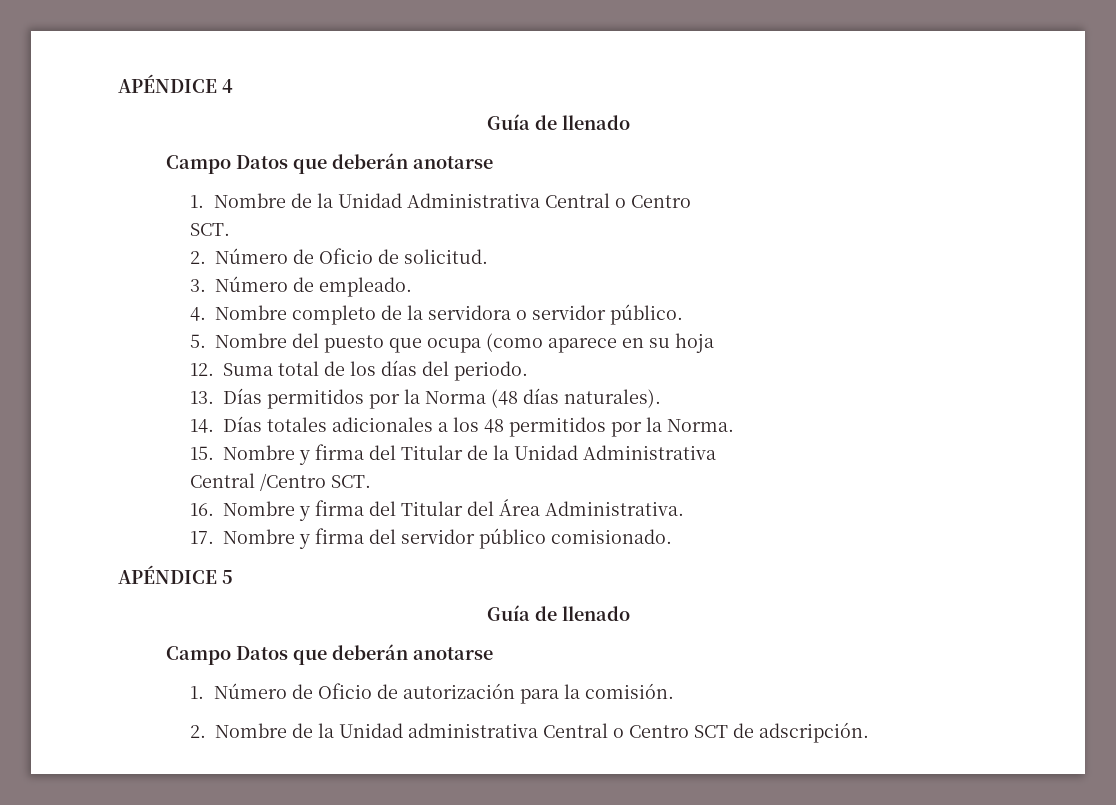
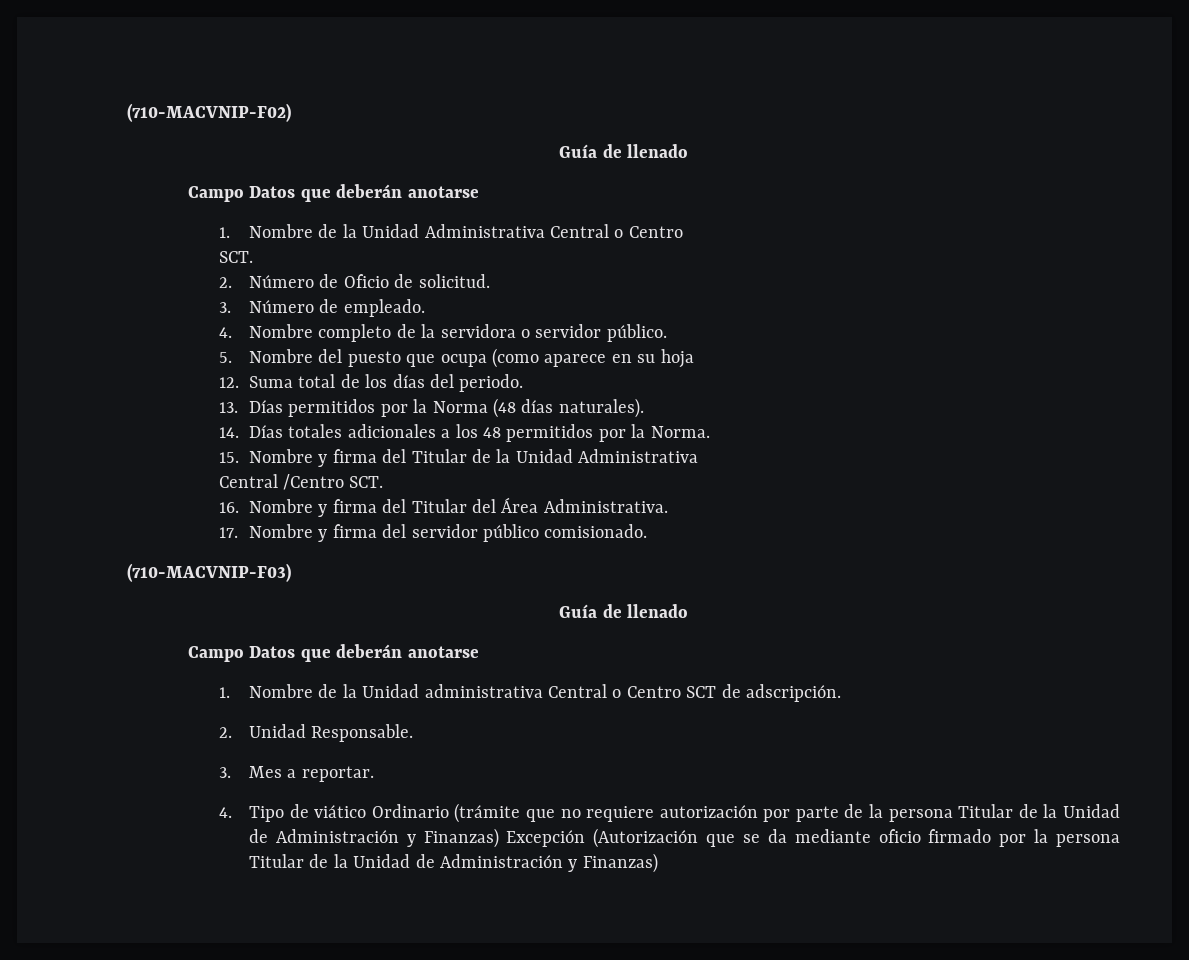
[118,74,233,93] APÉNDICE 4 -> [127,103,291,122] (710-MACVNIP-F02)
[118,565,233,584] [486,605,630,621] [166,644,494,665] [190,683,675,704] [190,725,207,738] APÉNDICE 5 // Guía de llenado // Campo Datos que deberán anotarse // 1. Número de Oficio de autorización para la comisión. // 2. -> [127,563,291,582] [559,604,688,618] [188,644,479,662] [218,687,230,698] (710-MACVNIP-F03) // Guía de llenado // Campo Datos que deberán anotarse // 1.
(870, 732) none -> [218,724,414,742] [218,766,374,782] [218,803,1120,823] [249,828,1120,848] [249,853,658,873] // 2. Unidad Responsable. // 3. Mes a reportar. // 4. Tipo de viático Ordinario (trámite que no requiere autorización por parte de la persona Titular de la Unidad de Administración y Finanzas) Excepción (Autorización que se da mediante oficio firmado por la persona Titular de la Unidad de Administración y Finanzas)

